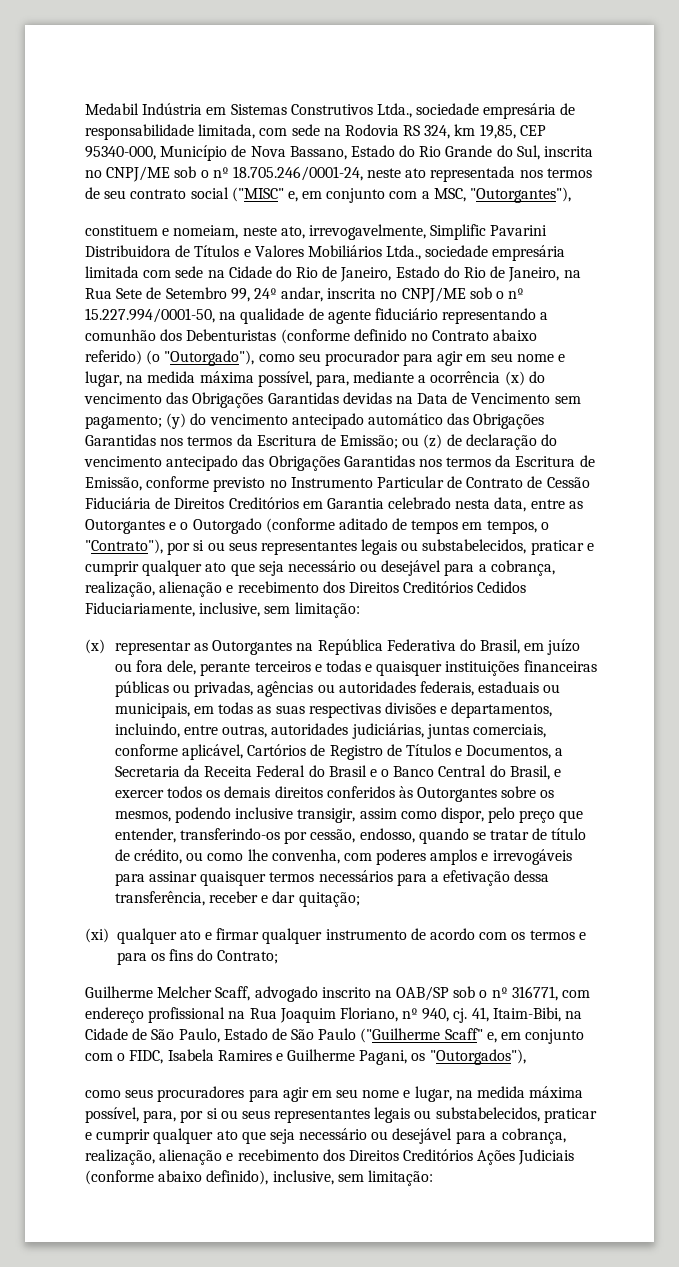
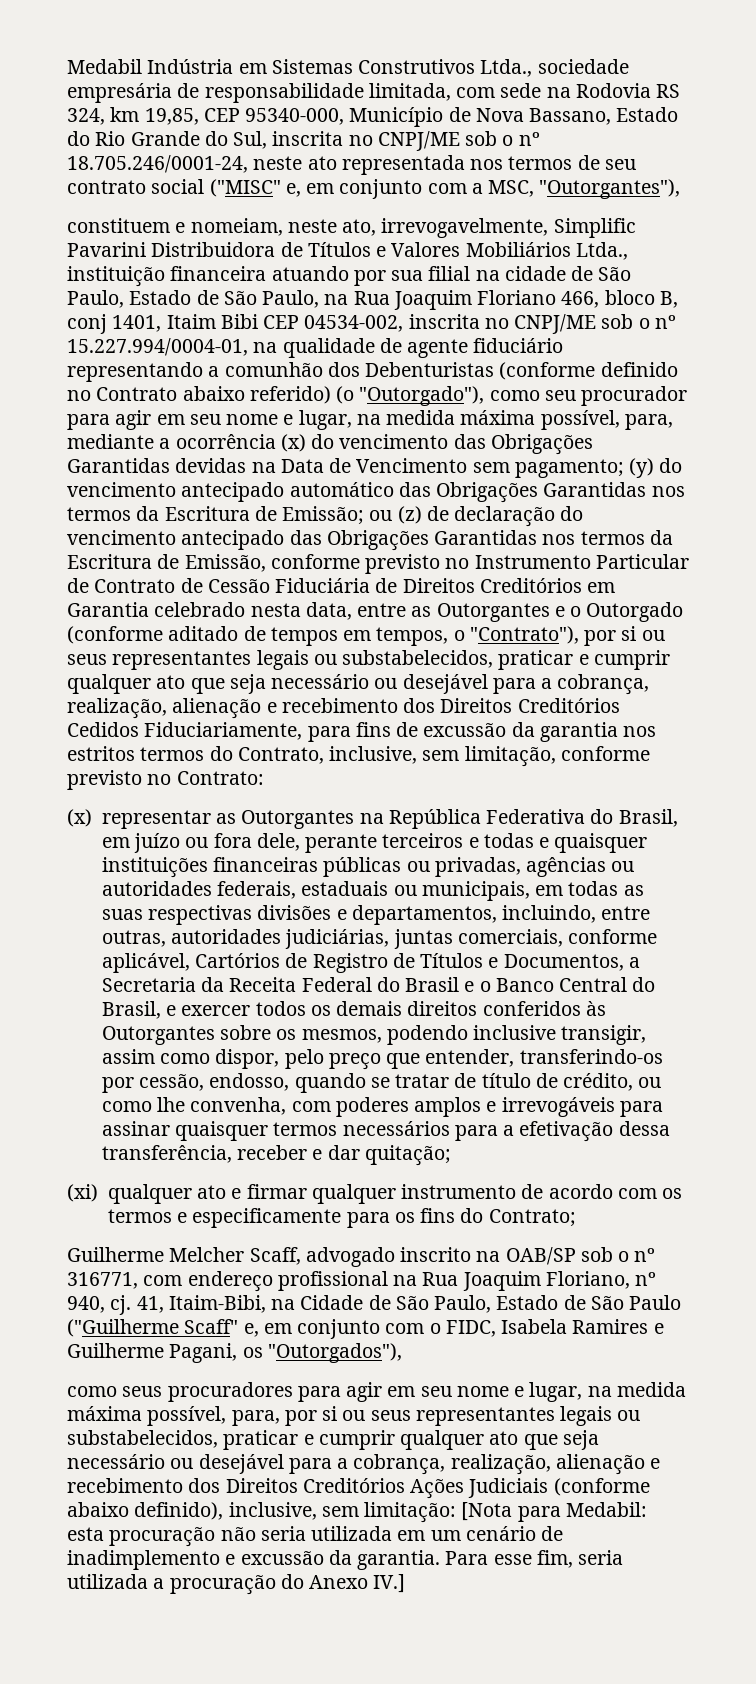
[425,245,566,261] [85,266,581,282] [85,287,525,303] [85,308,215,323] sociedade empresária limitada com sede na Cidade do Rio de Janeiro, Estado do Rio de Janeiro, na Rua Sete de Setembro 99, 24º andar, inscrita no CNPJ/ME sob o nº 15.227.994/0001-50, -> [67,266,632,287] [67,290,678,310] [67,314,676,334] [67,338,248,356] instituição financeira atuando por sua filial na cidade de São Paulo, Estado de São Paulo, na Rua Joaquim Floriano 466, bloco B, conj 1401, Itaim Bibi CEP 04534-002, inscrita no CNPJ/ME sob o nº 15.227.994/0004-01,
[199,602,360,618] inclusive, sem limitação: -> [307,722,657,742] [67,746,650,767] [67,770,264,790] para fins de excussão da garantia nos estritos termos do Contrato, inclusive, sem limitação, conforme previsto no Contrato:
(586, 936) none -> [192,1208,342,1228] especificamente
(433, 1178) none -> [461,1502,647,1522] [67,1526,564,1547] [67,1550,624,1570] [67,1574,406,1595] [Nota para Medabil: esta procuração não seria utilizada em um cenário de inadimplemento e excussão da garantia. Para esse fim, seria utilizada a procuração do Anexo IV.]

